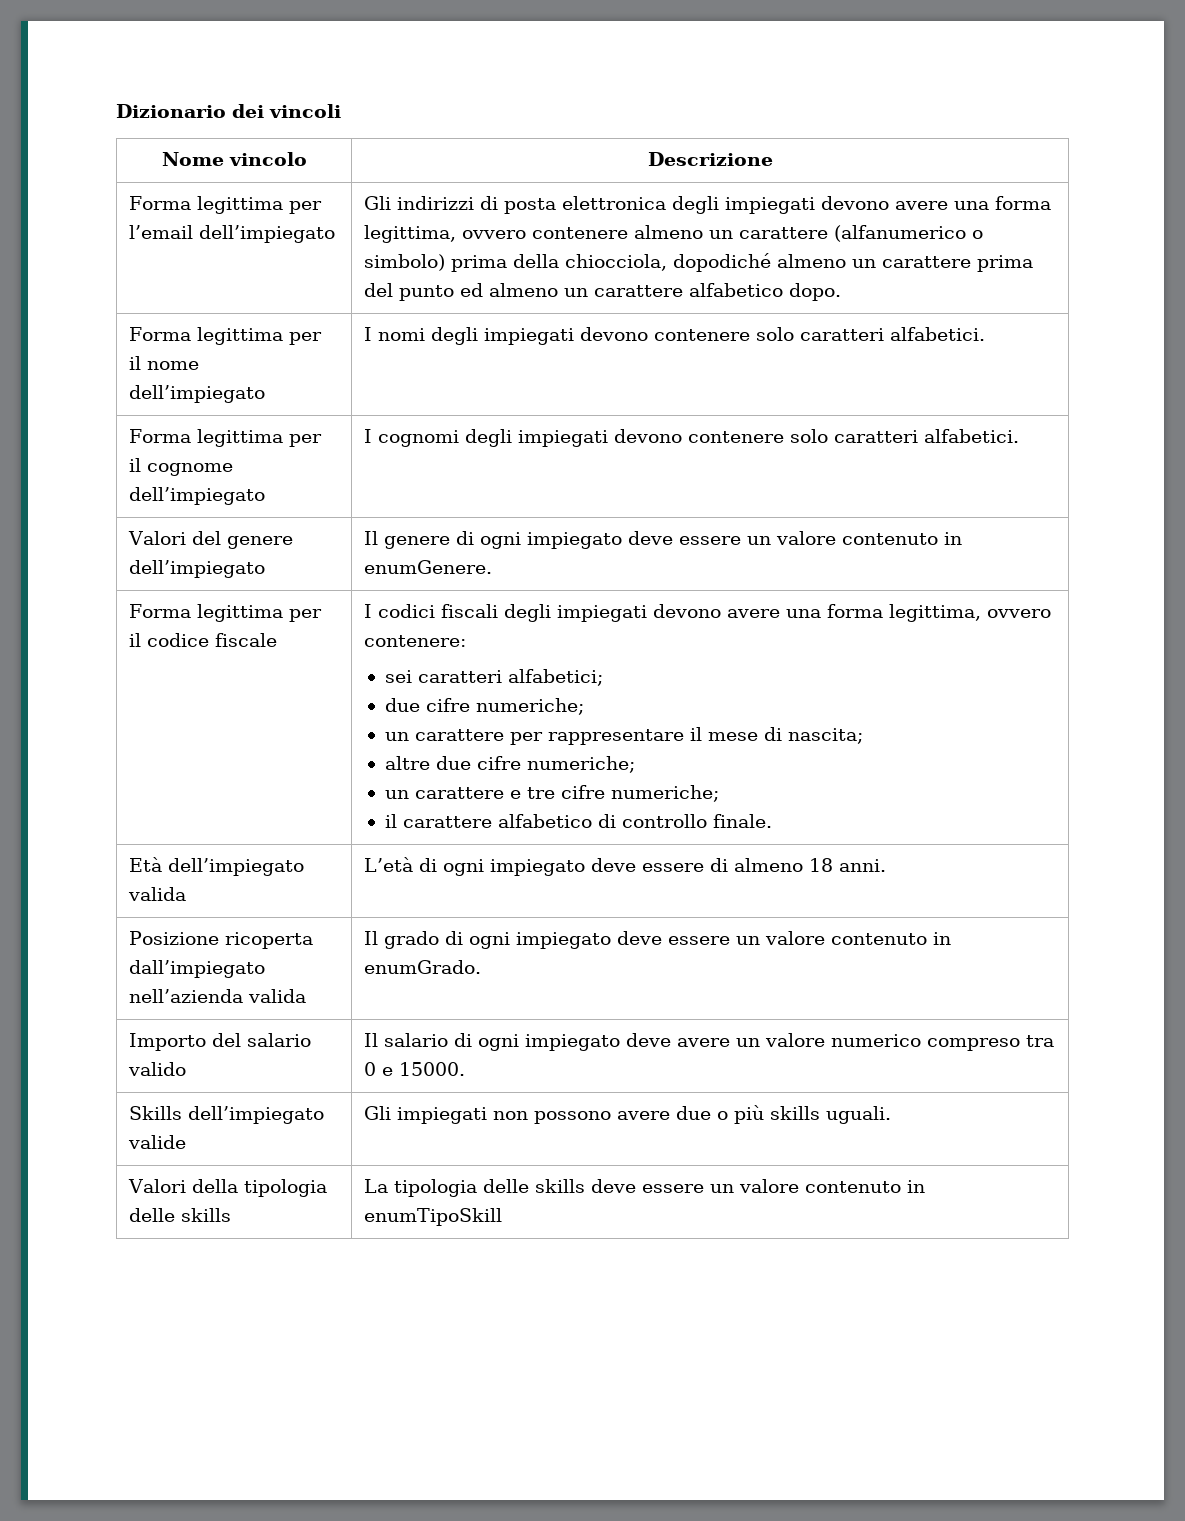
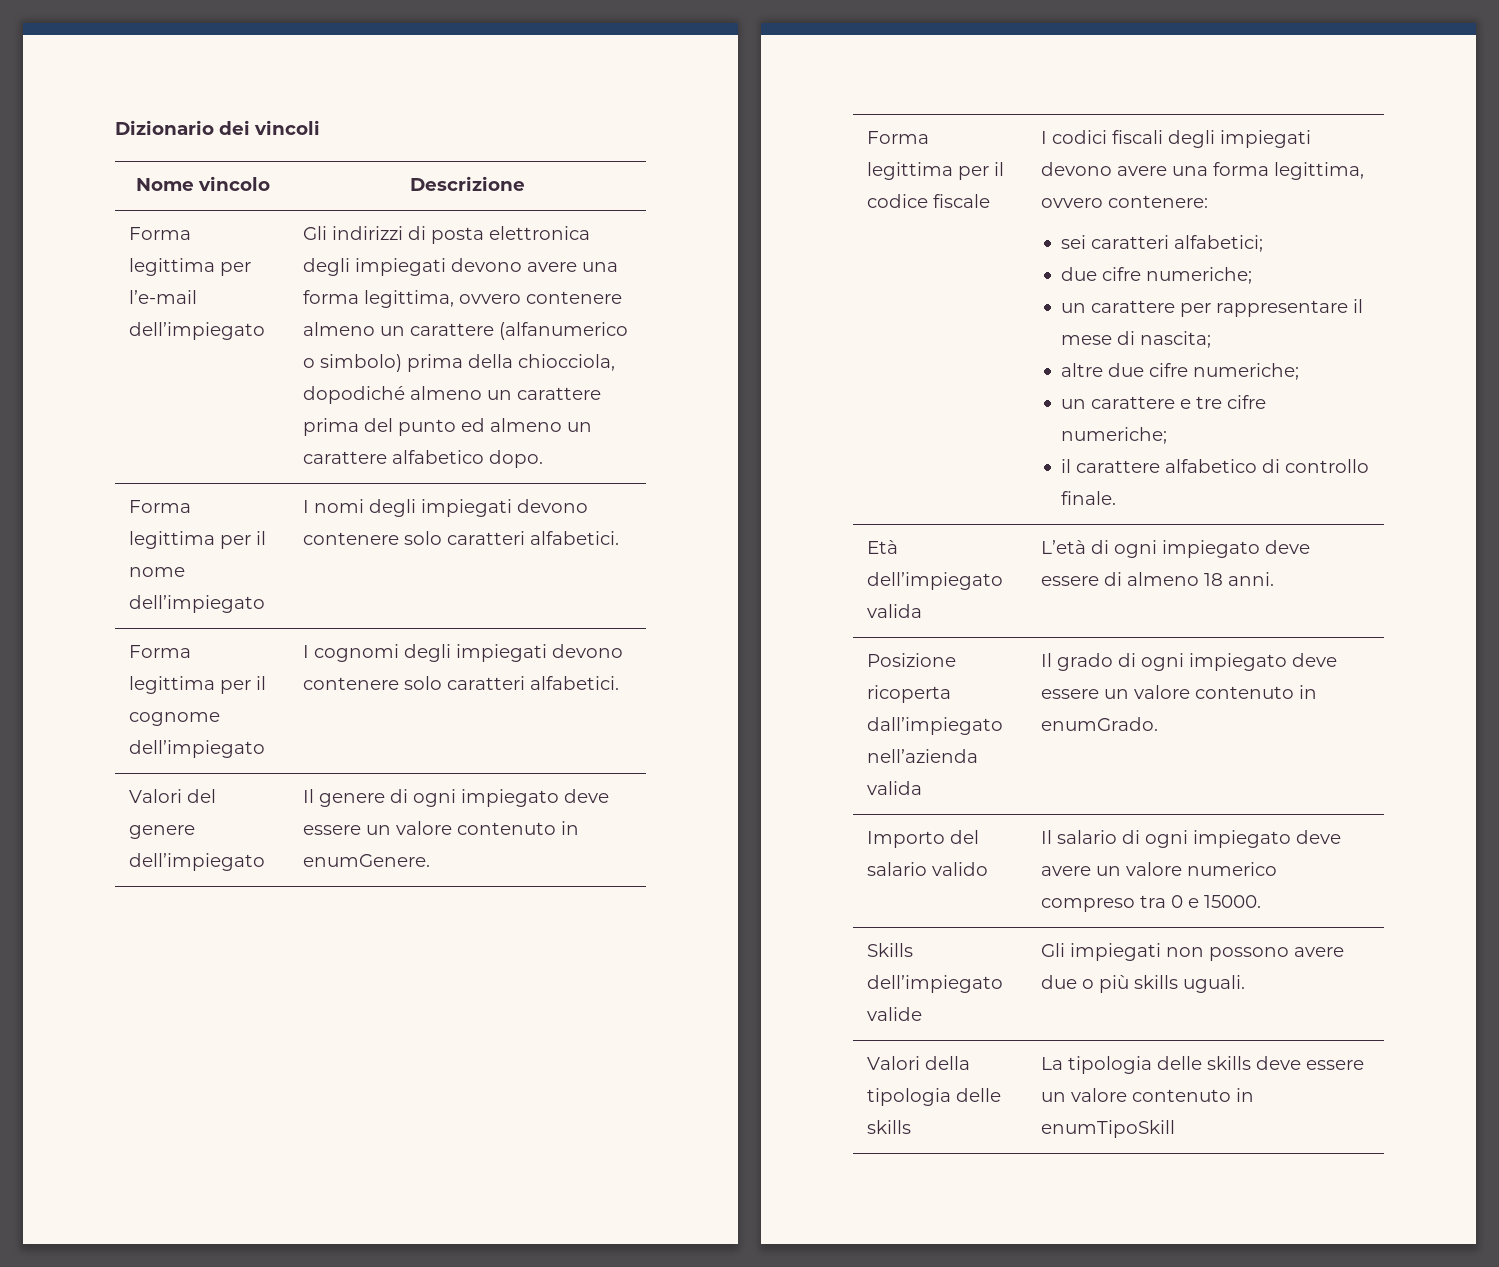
[129,225,194,239] l’email -> [128,290,197,304] l’e-mail

